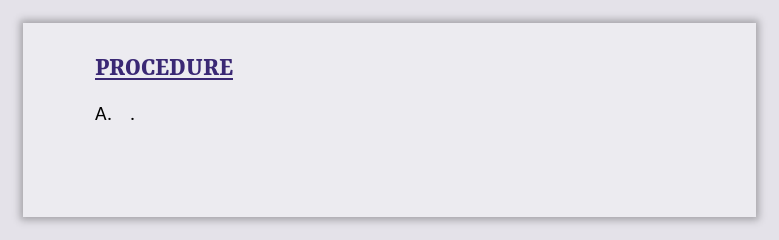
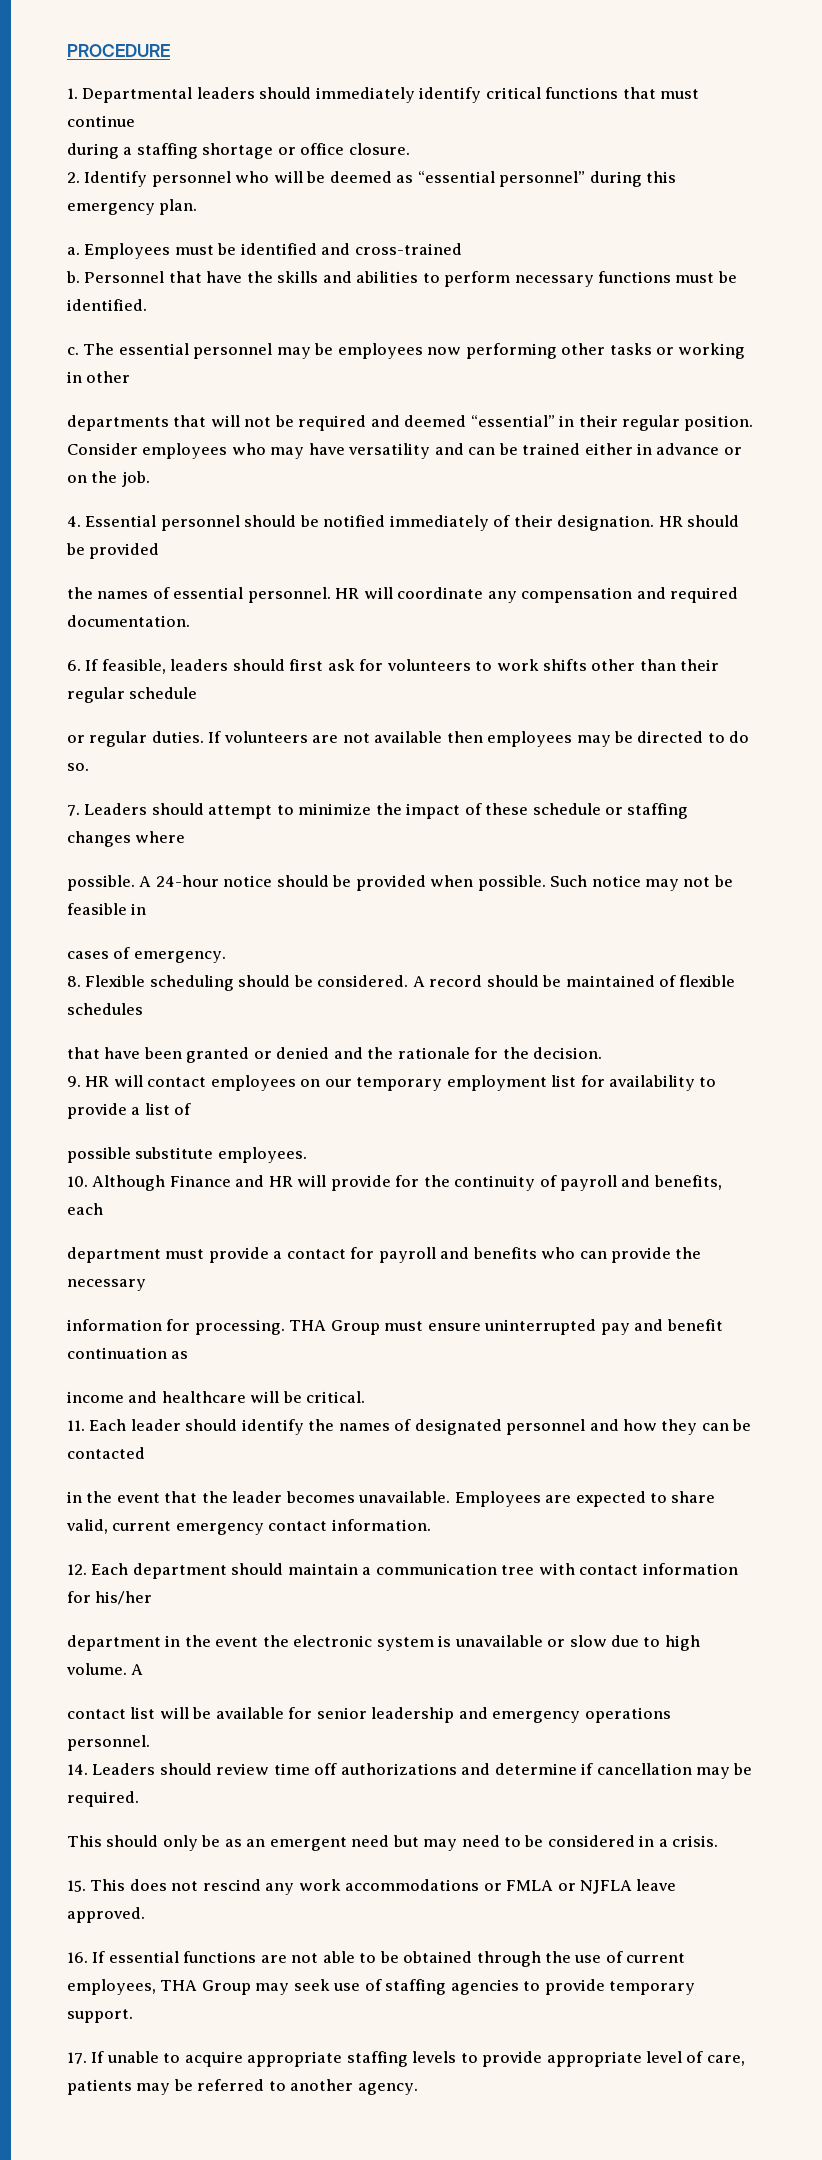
[95,107,136,120] A. . -> [67,87,700,103] [67,115,135,127] [67,143,410,159] [67,171,677,187] [67,199,198,215] [67,243,462,259] [66,271,737,287] [67,299,147,311] [67,343,746,359] [67,371,131,383] [67,415,754,431] [67,443,742,459] [67,471,150,487] [67,515,740,531] [66,543,160,559] [67,587,739,603] [67,615,190,627] [67,659,720,674] [67,687,198,703] [67,731,750,747] [67,763,89,771] [67,803,689,819] [67,831,186,847] [67,875,733,891] [67,903,147,915] [67,947,226,963] [67,975,736,991] [67,1003,143,1015] [67,1047,603,1063] [67,1075,717,1091] [67,1103,192,1119] [67,1147,307,1163] [67,1175,722,1191] [67,1203,103,1215] [67,1247,702,1263] [67,1279,146,1291] [67,1319,723,1335] [67,1347,189,1359] [67,1391,366,1403] [67,1419,752,1435] [67,1447,145,1459] [67,1491,716,1507] [66,1519,431,1535] [67,1563,738,1579] [67,1591,153,1605] [67,1635,700,1651] [66,1663,144,1675] [67,1707,671,1723] [67,1735,150,1751] [67,1763,753,1779] [67,1791,139,1807] [67,1835,719,1851] [67,1879,677,1895] [67,1907,145,1923] [67,1951,686,1967] [67,1979,696,1995] [67,2009,133,2023] [67,2051,745,2067] [67,2079,418,2095] 1. Departmental leaders should immediately identify critical functions that must continue // during a staffing shortage or office closure. // 2. Identify personnel who will be deemed as “essential personnel” during this emergency plan. // a. Employees must be identified and cross-trained // b. Personnel that have the skills and abilities to perform necessary functions must be identified. // c. The essential personnel may be employees now performing other tasks or working in other // departments that will not be required and deemed “essential” in their regular position. Consider employees who may have versatility and can be trained either in advance or on the job. // 4. Essential personnel should be notified immediately of their designation. HR should be provided // the names of essential personnel. HR will coordinate any compensation and required documentation. // 6. If feasible, leaders should first ask for volunteers to work shifts other than their regular schedule // or regular duties. If volunteers are not available then employees may be directed to do so. // 7. Leaders should attempt to minimize the impact of these schedule or staffing changes where // possible. A 24-hour notice should be provided when possible. Such notice may not be feasible in // cases of emergency. // 8. Flexible scheduling should be considered. A record should be maintained of flexible schedules // that have been granted or denied and the rationale for the decision. // 9. HR will contact employees on our temporary employment list for availability to provide a list of // possible substitute employees. // 10. Although Finance and HR will provide for the continuity of payroll and benefits, each // department must provide a contact for payroll and benefits who can provide the necessary // information for processing. THA Group must ensure uninterrupted pay and benefit continuation as // income and healthcare will be critical. // 11. Each leader should identify the names of designated personnel and how they can be contacted // in the event that the leader becomes unavailable. Employees are expected to share valid, current emergency contact information. // 12. Each department should maintain a communication tree with contact information for his/her // department in the event the electronic system is unavailable or slow due to high volume. A // contact list will be available for senior leadership and emergency operations personnel. // 14. Leaders should review time off authorizations and determine if cancellation may be required. // This should only be as an emergent need but may need to be considered in a crisis. // 15. This does not rescind any work accommodations or FMLA or NJFLA leave approved. // 16. If essential functions are not able to be obtained through the use of current employees, THA Group may seek use of staffing agencies to provide temporary support. // 17. If unable to acquire appropriate staffing levels to provide appropriate level of care, patients may be referred to another agency.

